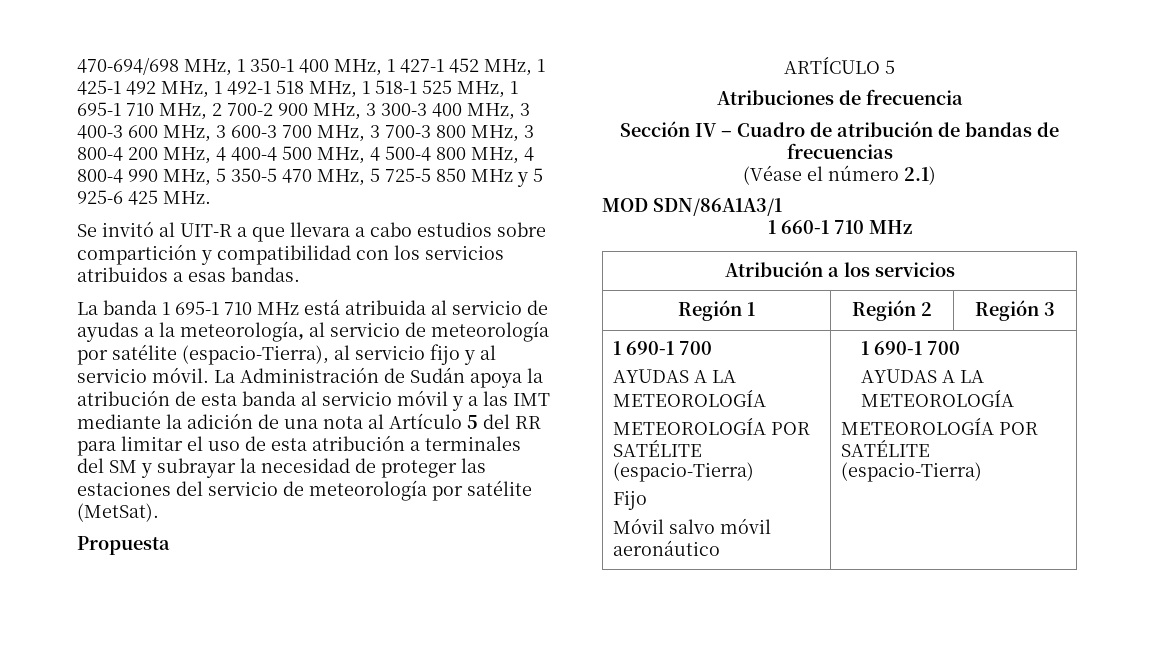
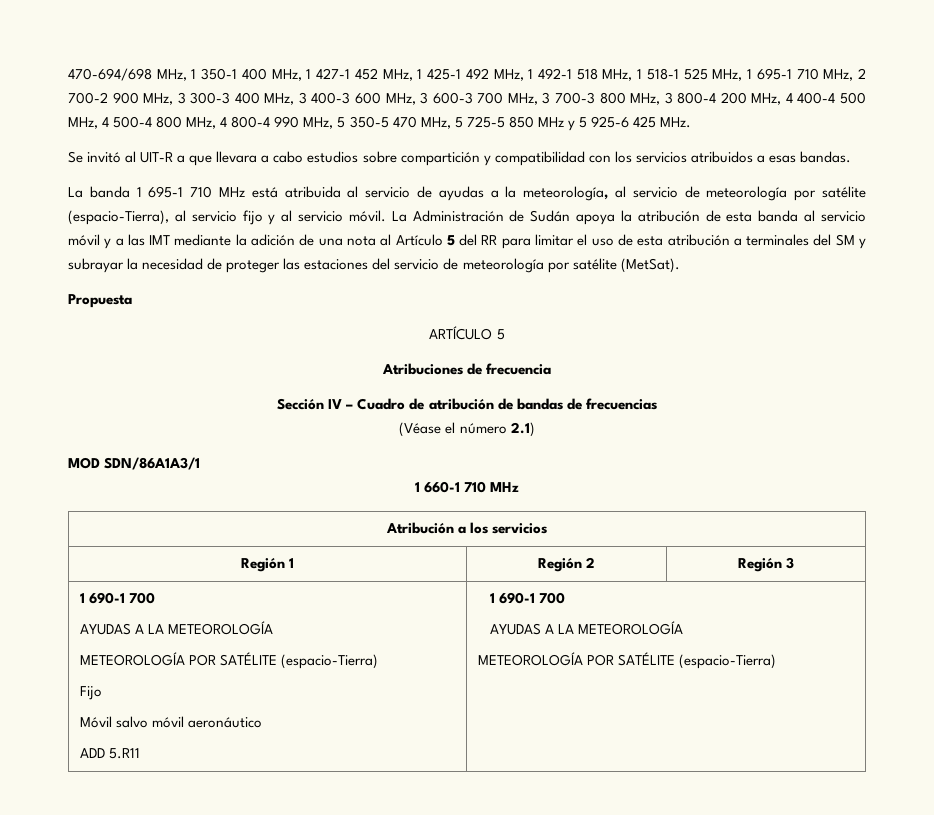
(720, 548) none -> [79,748,140,759] // ADD 5.R11

